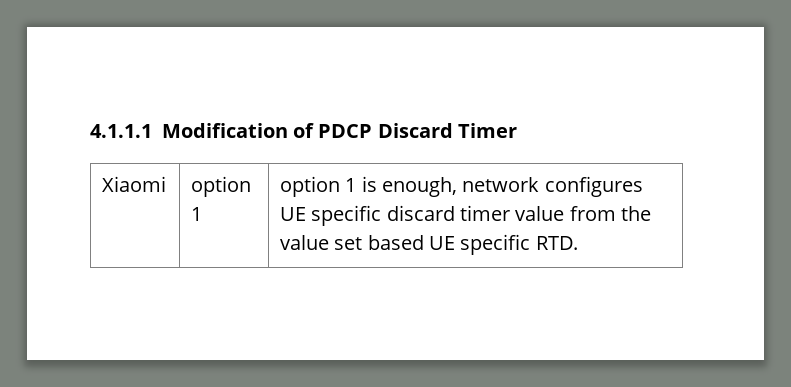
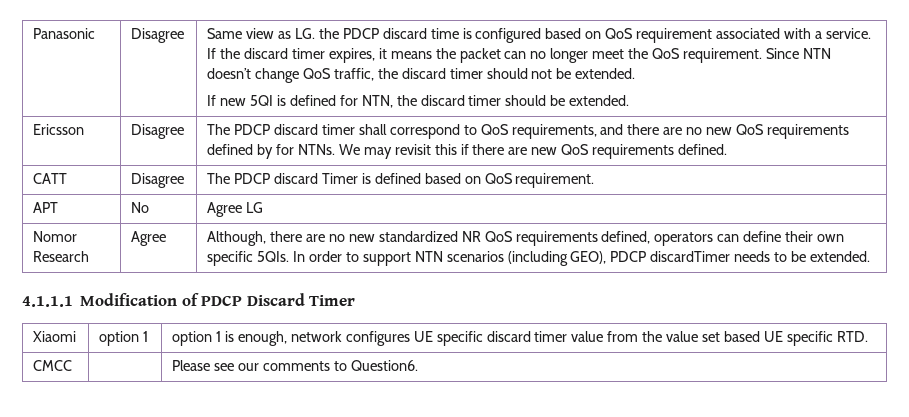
(90, 131) none -> [33,28,96,39] [131,28,185,43] [207,28,871,43] [207,48,831,63] [207,68,636,83] [207,95,630,108] [33,124,85,135] [131,124,185,139] [207,124,849,139] [207,144,727,159] [33,173,68,184] [131,173,185,188] [207,173,595,188] [33,202,59,213] [131,202,150,213] [207,202,264,217] [33,231,78,242] [33,251,90,262] [131,231,167,246] [207,231,844,246] [207,251,870,266] Panasonic | Disagree | Same view as LG. the PDCP discard time is configured based on QoS requirement associated with a service. If the discard timer expires, it means the packet can no longer meet the QoS requirement. Since NTN doesn’t change QoS traffic, the discard timer should not be extended. // If new 5QI is defined for NTN, the discard timer should be extended. // Ericsson | Disagree | The PDCP discard timer shall correspond to QoS requirements, and there are no new QoS requirements defined by for NTNs. We may revisit this if there are new QoS requirements defined. // CATT | Disagree | The PDCP discard Timer is defined based on QoS requirement. // APT | No | Agree LG // Nomor Research | Agree | Although, there are no new standardized NR QoS requirements defined, operators can define their own specific 5QIs. In order to support NTN scenarios (including GEO), PDCP discardTimer needs to be extended. //
(579, 243) none -> [33,360,73,371] [172,360,418,371] // CMCC | | Please see our comments to Question6.

